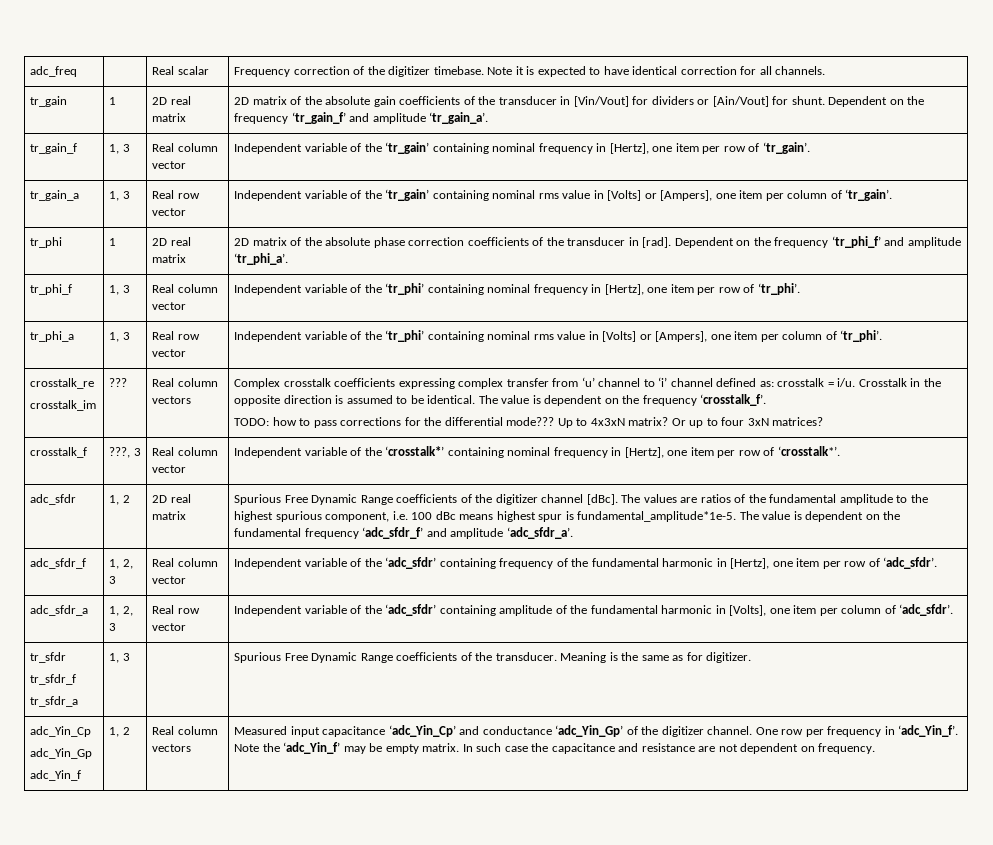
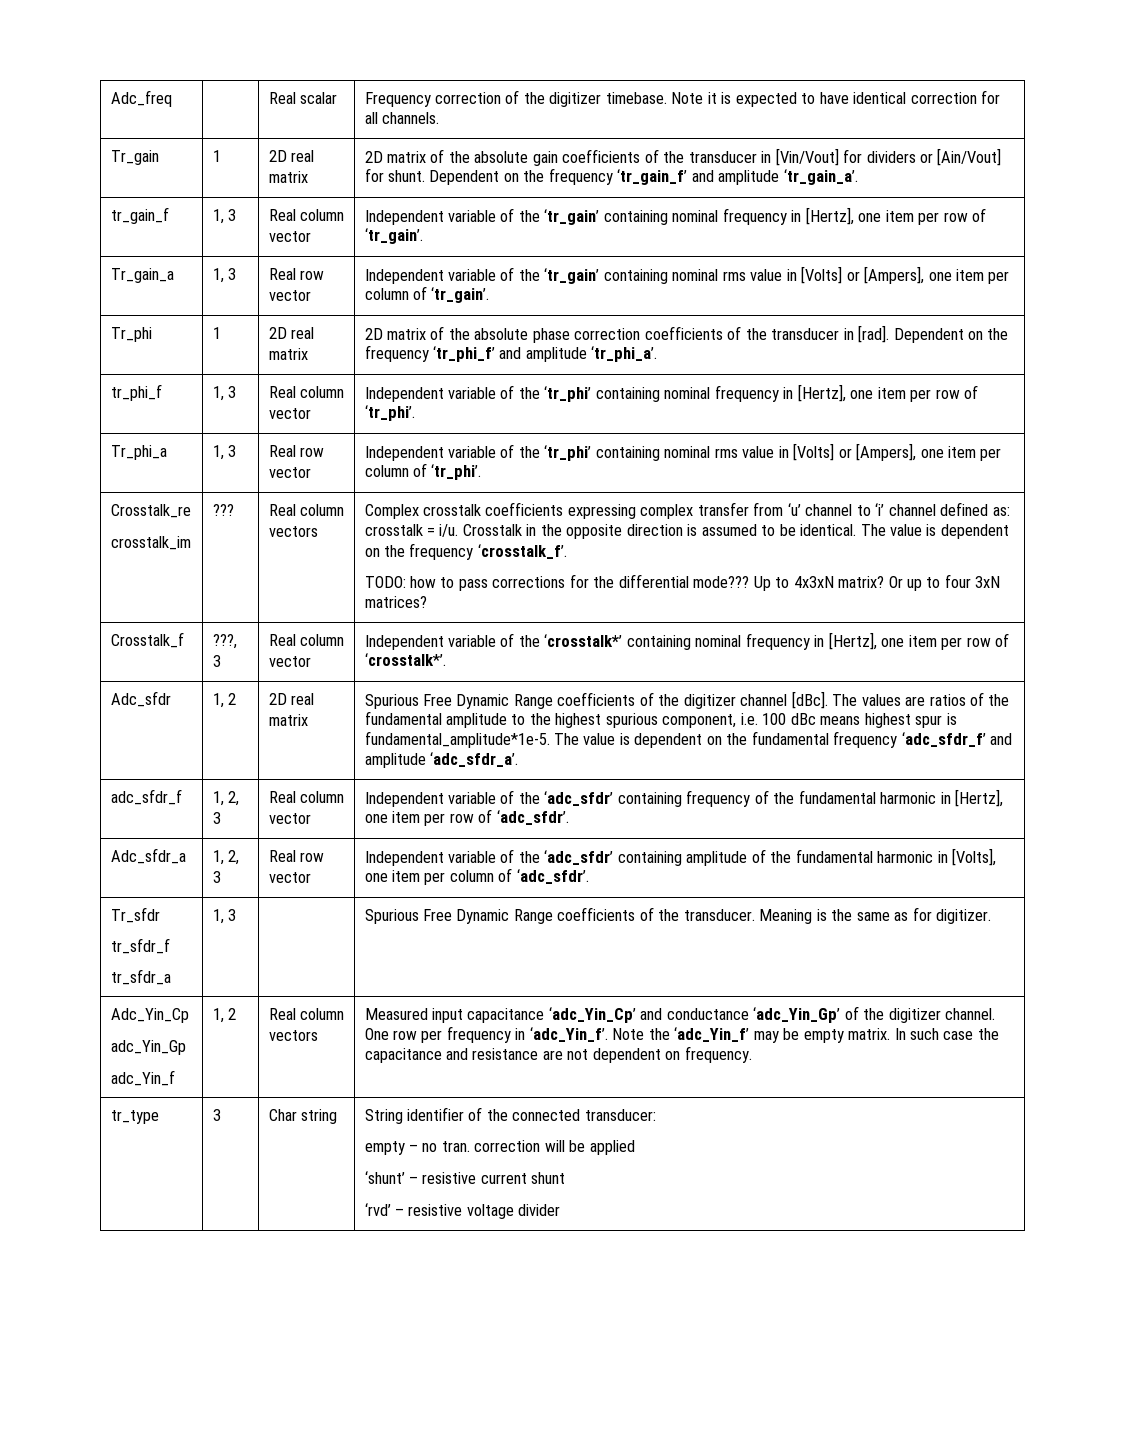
[30,66,78,77] adc_freq -> [110,90,172,107] Adc_freq
[30,96,68,107] tr_gain -> [110,150,159,165] Tr_gain
[30,190,80,201] tr_gain_a -> [110,268,174,283] Tr_gain_a
[30,237,63,248] tr_phi -> [110,327,152,342] Tr_phi
[30,331,75,342] tr_phi_a -> [110,445,167,460] Tr_phi_a
[30,378,95,389] crosstalk_re -> [110,504,191,518] Crosstalk_re
[30,447,88,458] crosstalk_f -> [110,632,184,648] Crosstalk_f
[30,494,77,505] adc_sfdr -> [110,691,171,707] Adc_sfdr
[30,605,89,616] adc_sfdr_a -> [110,848,186,864] Adc_sfdr_a
[30,652,67,663] tr_sfdr -> [110,907,160,923] Tr_sfdr
[30,726,92,737] adc_Yin_Cp -> [110,1008,189,1023] Adc_Yin_Cp
(876, 748) none -> [110,1110,159,1124] [212,1109,221,1121] [268,1109,338,1124] [364,1107,656,1124] [364,1140,635,1155] [364,1171,566,1184] [364,1203,561,1219] // tr_type | 3 | Char string | String identifier of the connected transducer: // empty – no tran. correction will be applied // ‘shunt’ – resistive current shunt // ‘rvd’ – resistive voltage divider

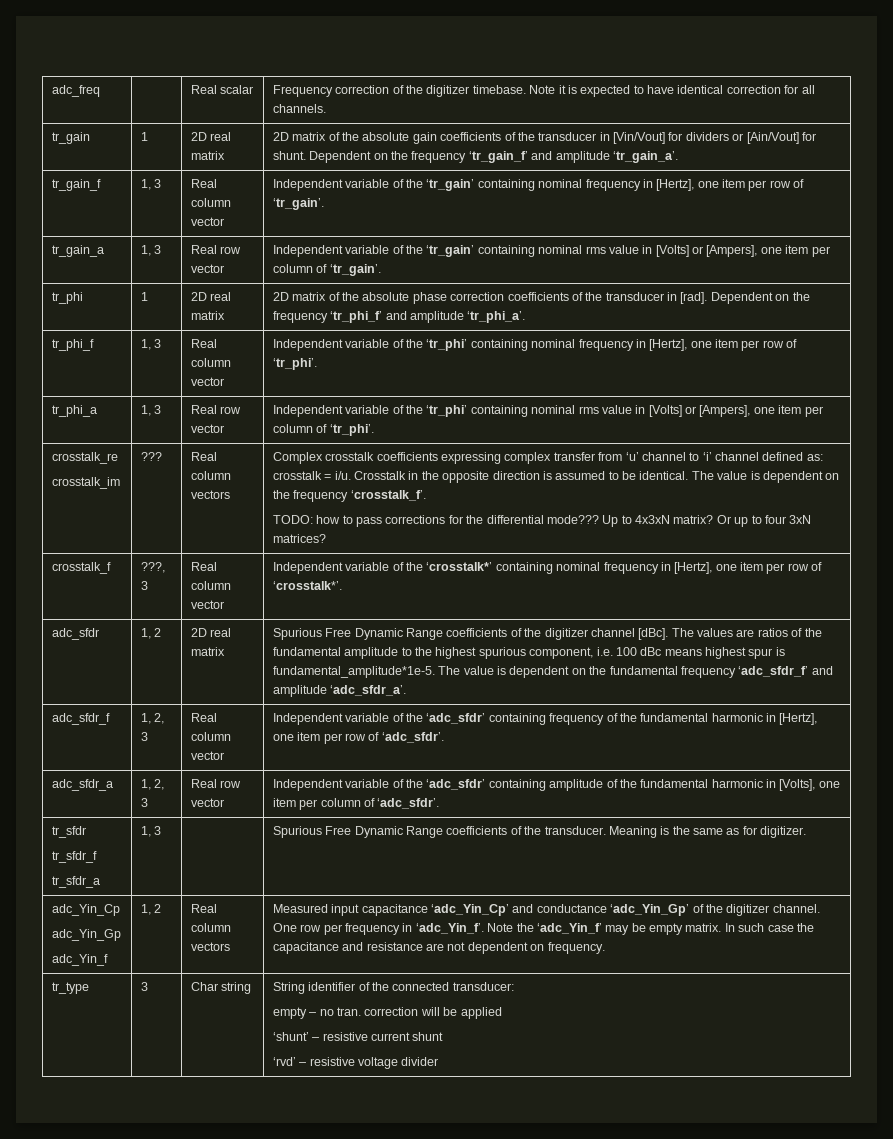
[110,90,172,107] Adc_freq -> [51,85,100,97] adc_freq
[110,150,159,165] Tr_gain -> [51,132,90,144] tr_gain
[110,268,174,283] Tr_gain_a -> [51,245,104,257] tr_gain_a
[110,327,152,342] Tr_phi -> [51,292,83,304] tr_phi
[110,445,167,460] Tr_phi_a -> [51,405,97,417] tr_phi_a
[110,504,191,518] Crosstalk_re -> [51,452,118,464] crosstalk_re
[110,632,184,648] Crosstalk_f -> [51,562,111,574] crosstalk_f
[110,691,171,707] Adc_sfdr -> [51,628,99,640] adc_sfdr
[110,848,186,864] Adc_sfdr_a -> [51,779,113,791] adc_sfdr_a
[110,907,160,923] Tr_sfdr -> [51,826,86,838] tr_sfdr
[110,1008,189,1023] Adc_Yin_Cp -> [51,904,120,916] adc_Yin_Cp

